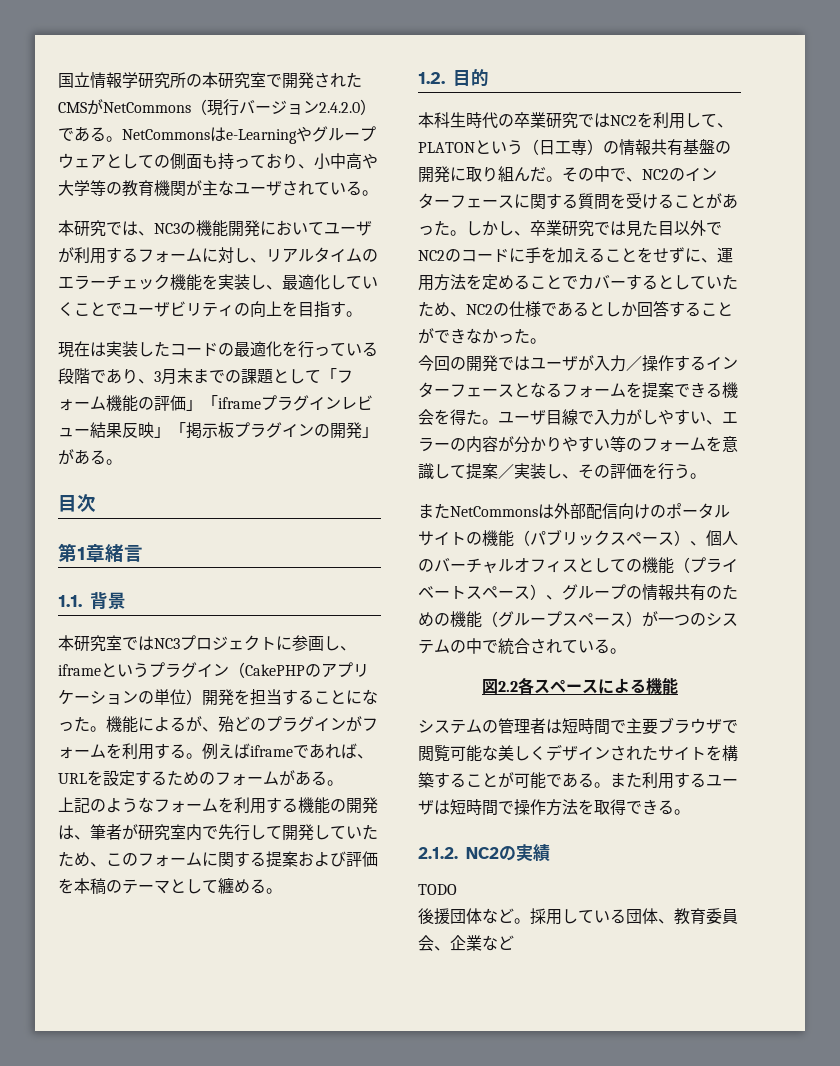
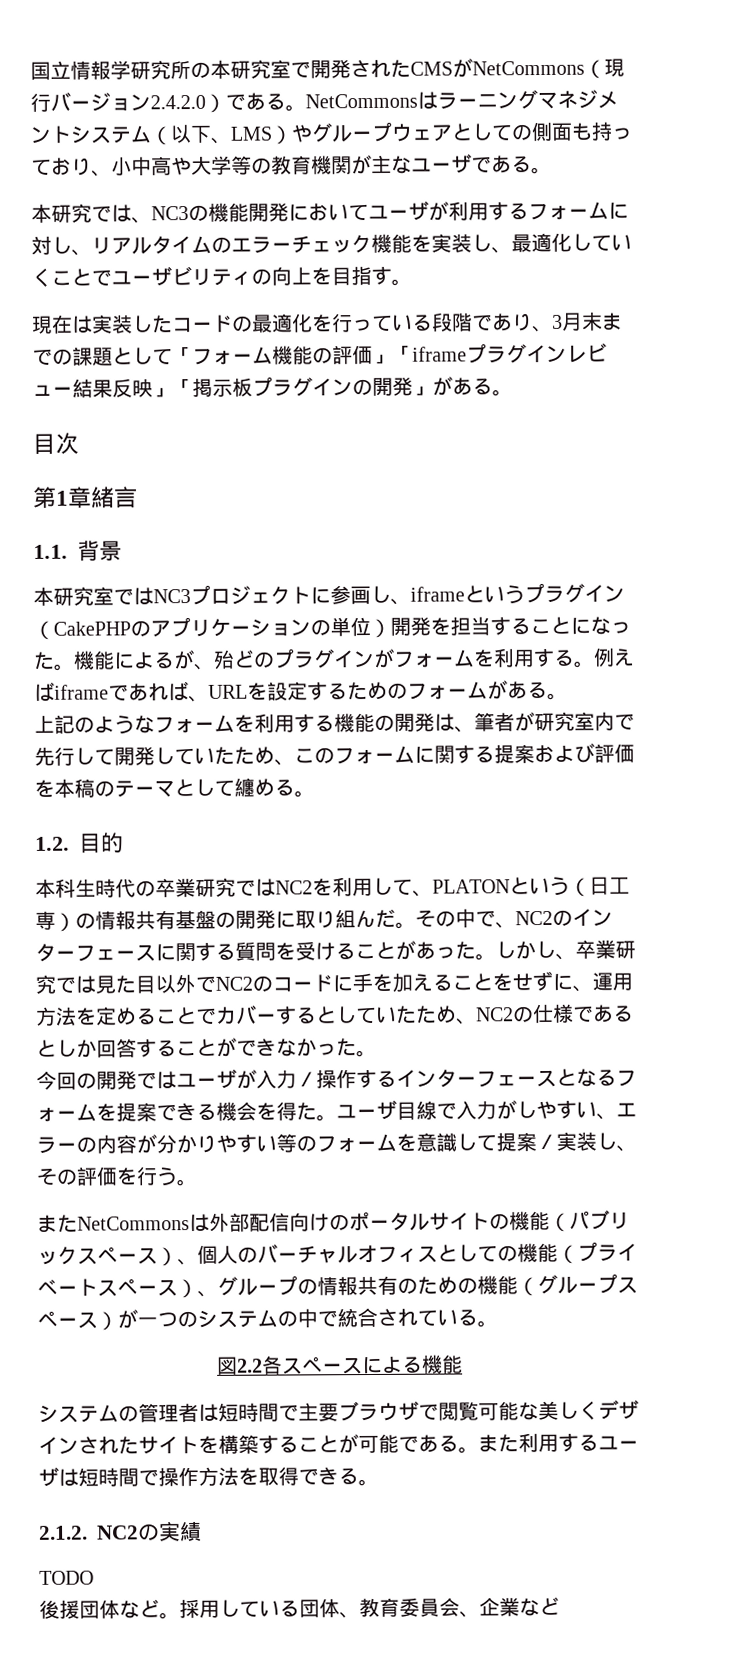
[226,129,297,144] e-Learning -> [437,89,618,110] [30,124,293,146] ラーニングマネジメントシステム（以下、LMS）
[282,180,346,196] されてい -> [471,155,512,174] であ

